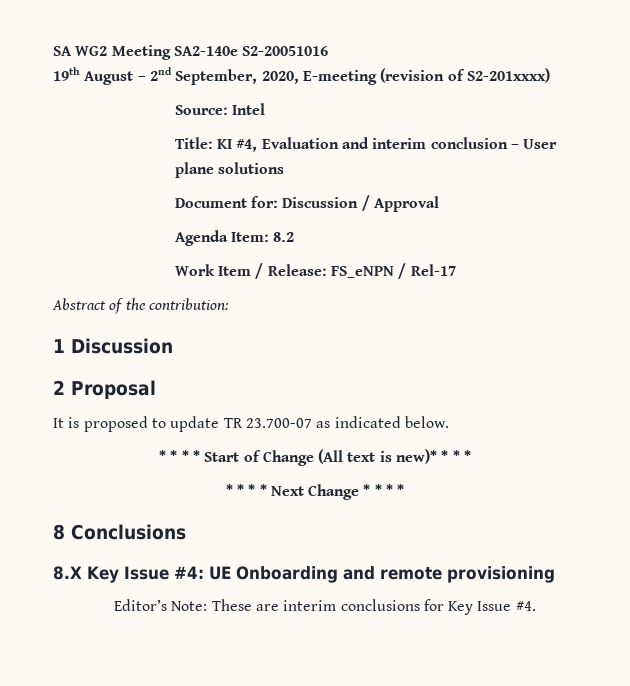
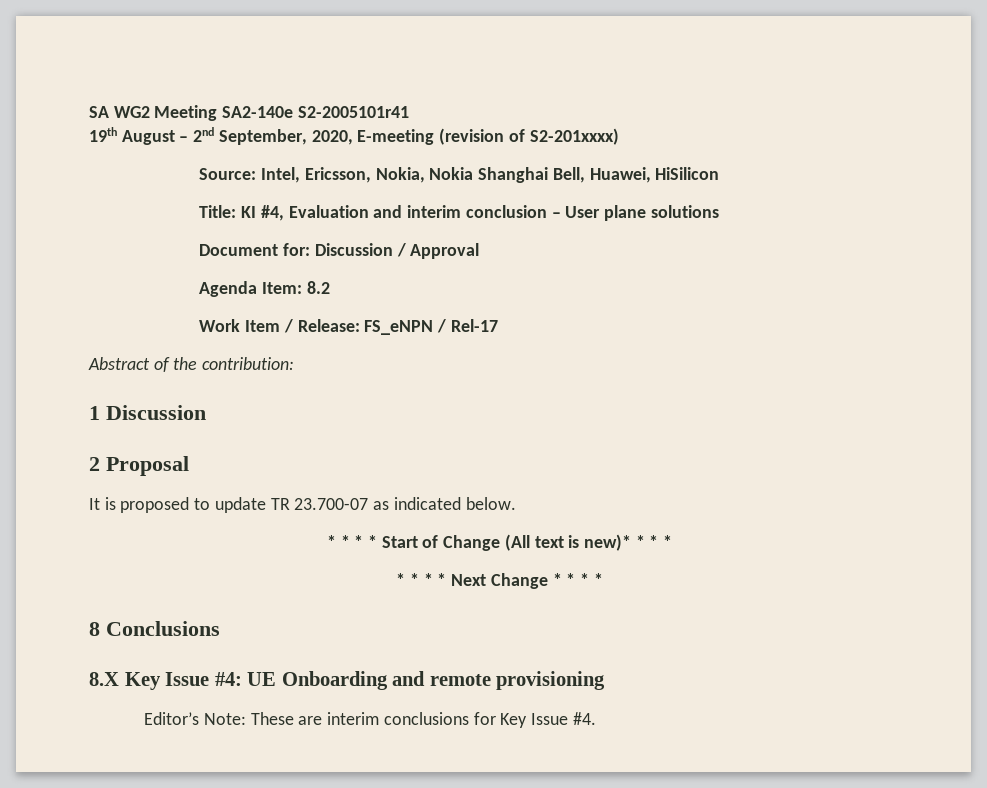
[242,46,329,56] S2-20051016 -> [297,106,409,118] S2-2005101r41
[232,103,266,115] Intel -> [261,167,720,183] Intel, Ericsson, Nokia, Nokia Shanghai Bell, Huawei, HiSilicon

